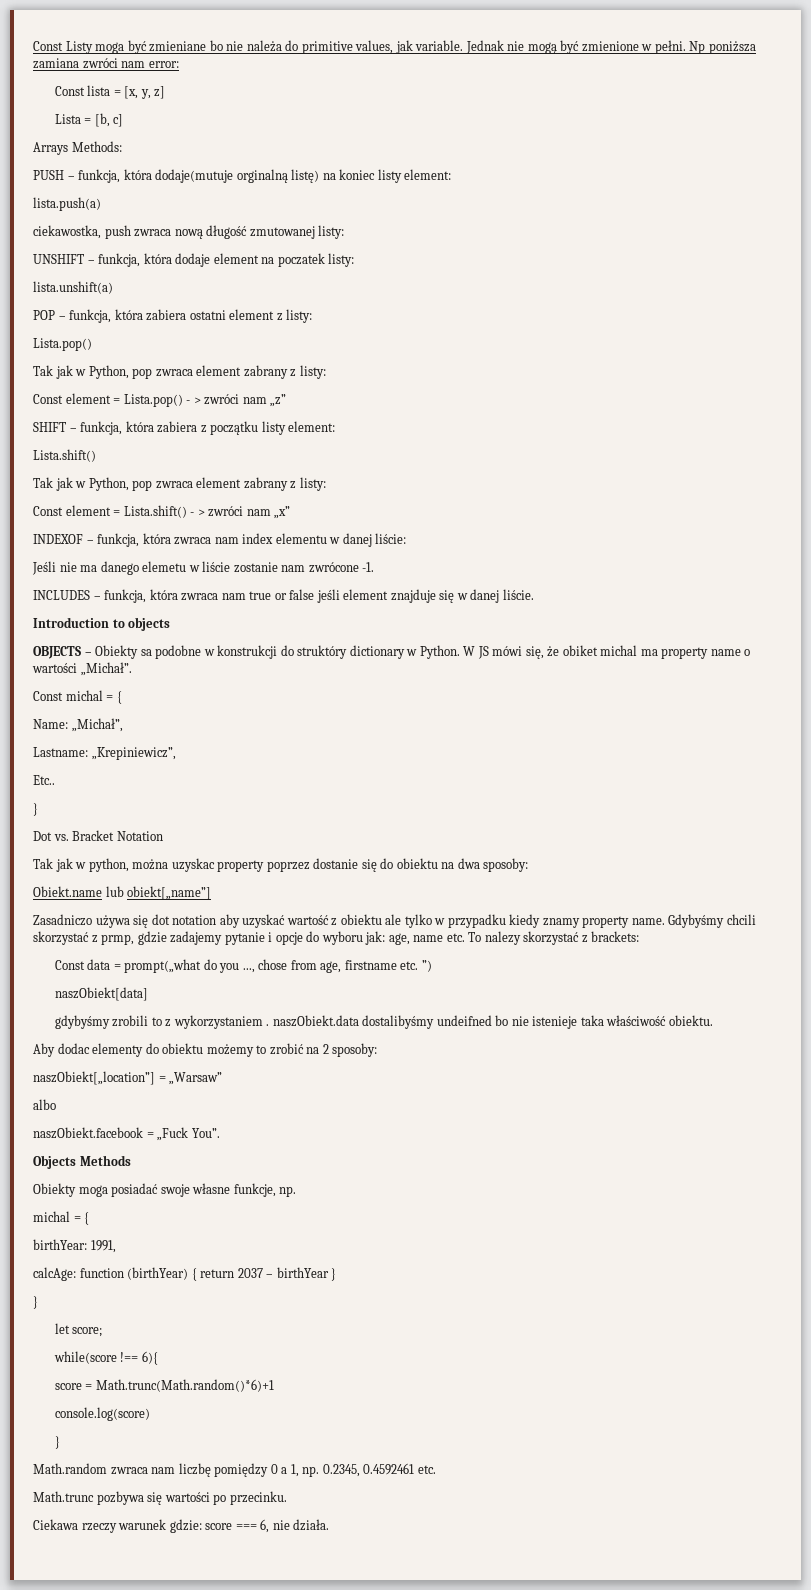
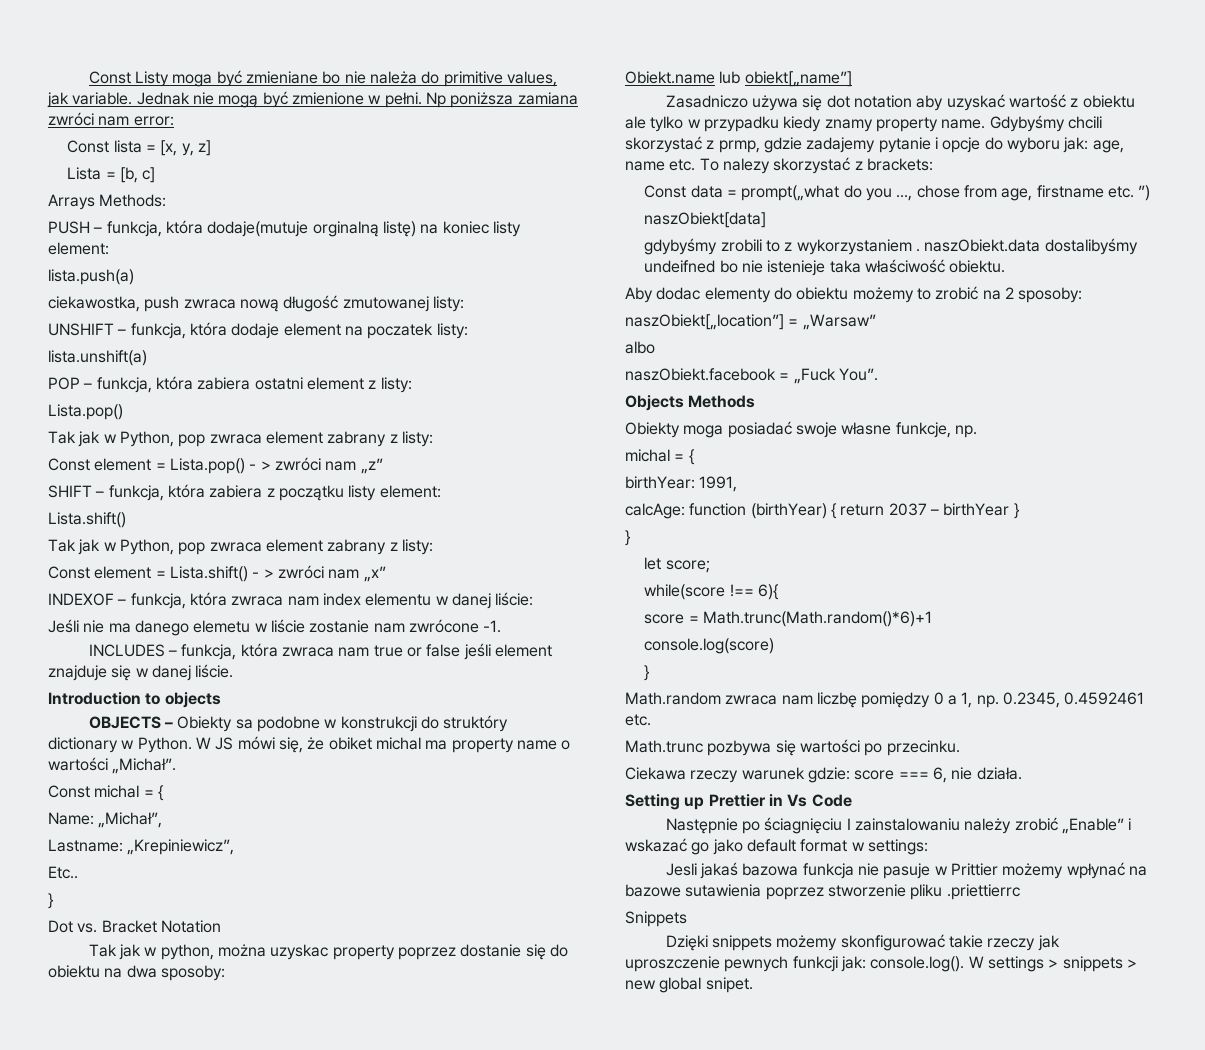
(330, 1525) none -> [625,794,852,810] [665,817,1132,834] [625,838,928,855] [665,862,1147,879] [625,884,1020,900] [625,911,687,927] [665,934,1060,951] [625,956,1137,972] [625,977,753,993] // Setting up Prettier in Vs Code // Następnie po ściagnięciu I zainstalowaniu należy zrobić „Enable” i wskazać go jako default format w settings: // Jesli jakaś bazowa funkcja nie pasuje w Prittier możemy wpłynać na bazowe sutawienia poprzez stworzenie pliku .priettierrc // Snippets // Dzięki snippets możemy skonfigurować takie rzeczy jak uproszczenie pewnych funkcji jak: console.log(). W settings > snippets > new global snipet.

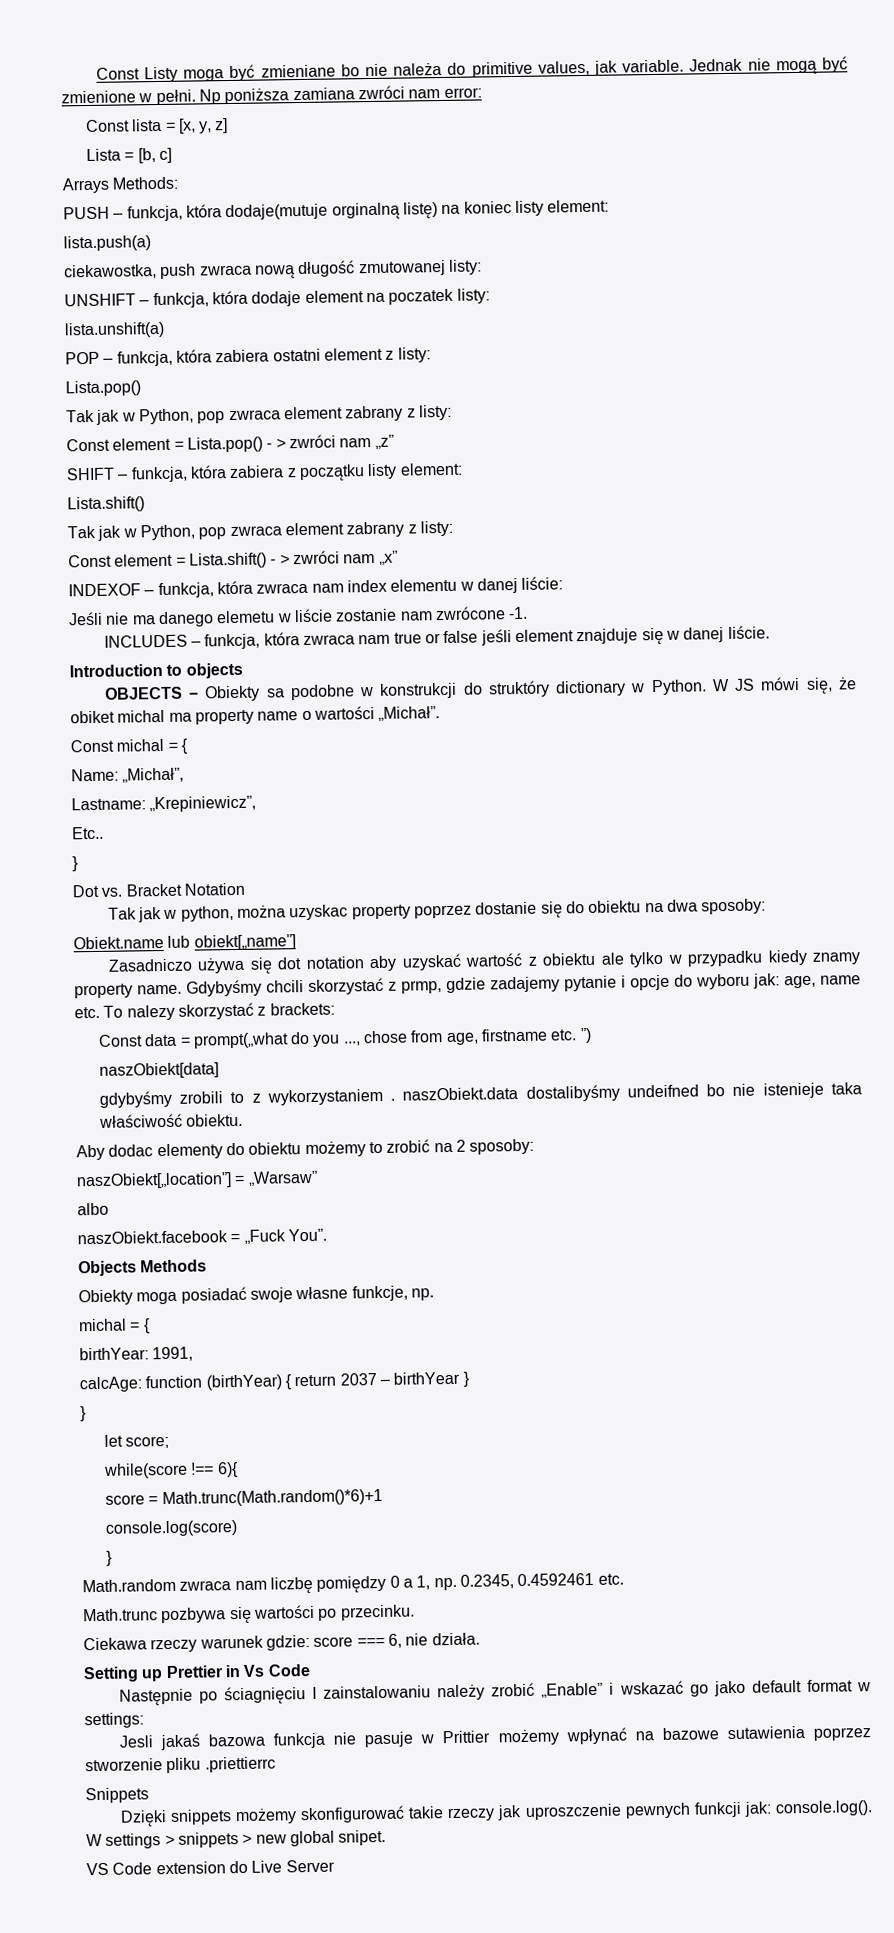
(753, 985) none -> [86,1859,335,1876] // VS Code extension do Live Server

